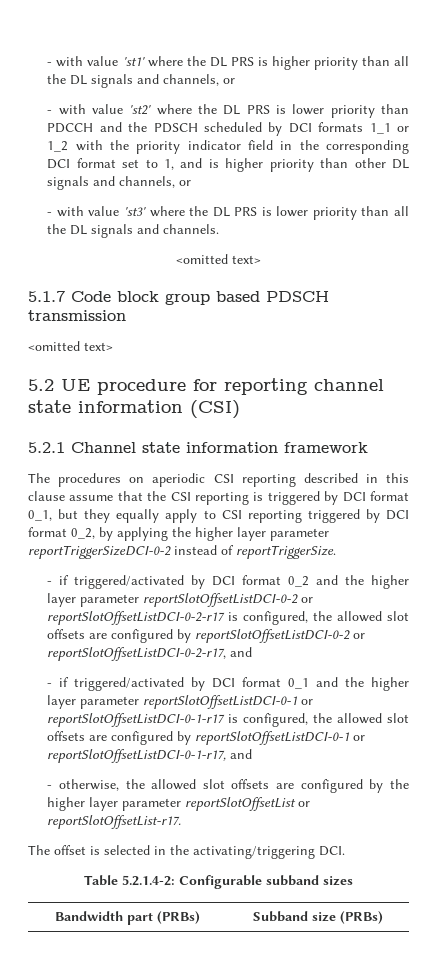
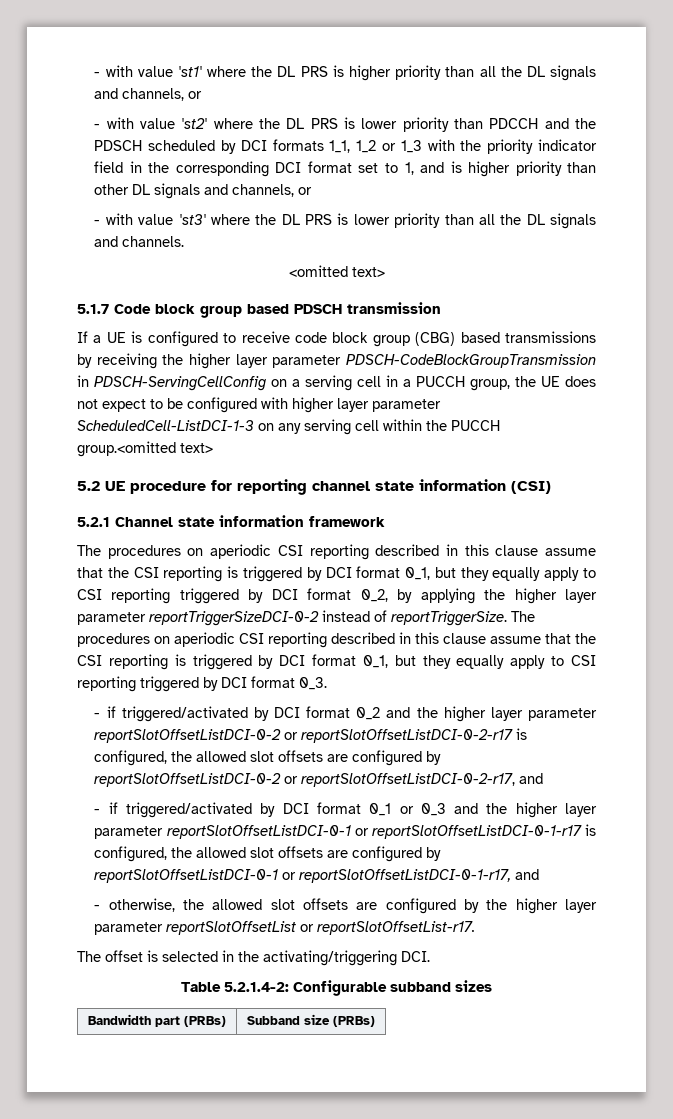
[369,123,409,134] [47,141,69,152] 1_1 or 1_2 -> [329,140,422,153] 1_1, 1_2 or 1_3
[28,341,80,351] <omitted -> [77,331,596,347] [77,353,596,369] [77,375,596,391] [77,397,441,413] [77,419,500,435] [77,441,176,457] If a UE is configured to receive code block group (CBG) based transmissions by receiving the higher layer parameter PDSCH-CodeBlockGroupTransmission in PDSCH-ServingCellConfig on a serving cell in a PUCCH group, the UE does not expect to be configured with higher layer parameter ScheduledCell-ListDCI-1-3 on any serving cell within the PUCCH group.<omitted
(336, 552) none -> [511,611,535,622] [77,632,596,648] [77,654,597,670] [77,676,327,692] The procedures on aperiodic CSI reporting described in this clause assume that the CSI reporting is triggered by DCI format 0_1, but they equally apply to CSI reporting triggered by DCI format 0_3.
(310, 683) none -> [399,803,446,816] or 0_3

